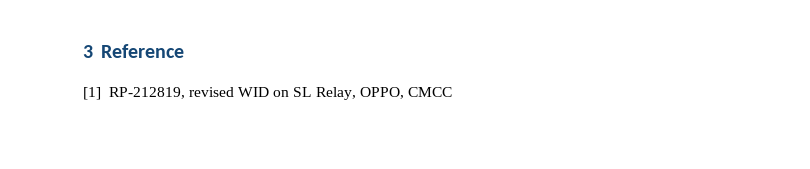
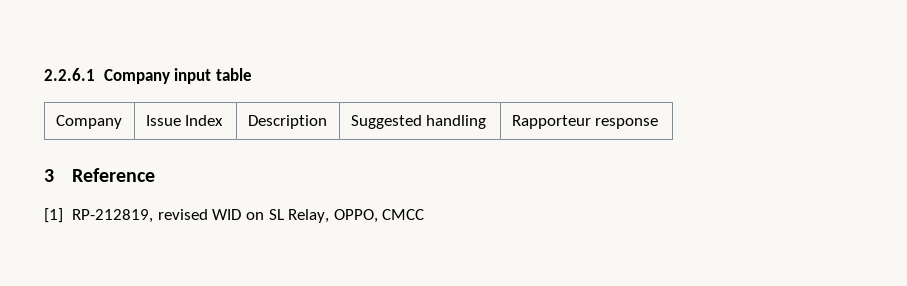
(83, 51) none -> [44,68,252,84] [55,115,122,129] [145,115,224,126] [247,115,327,129] [350,115,487,129] [511,115,659,129] 2.2.6.1 Company input table // Company | Issue Index | Description | Suggested handling | Rapporteur response //

